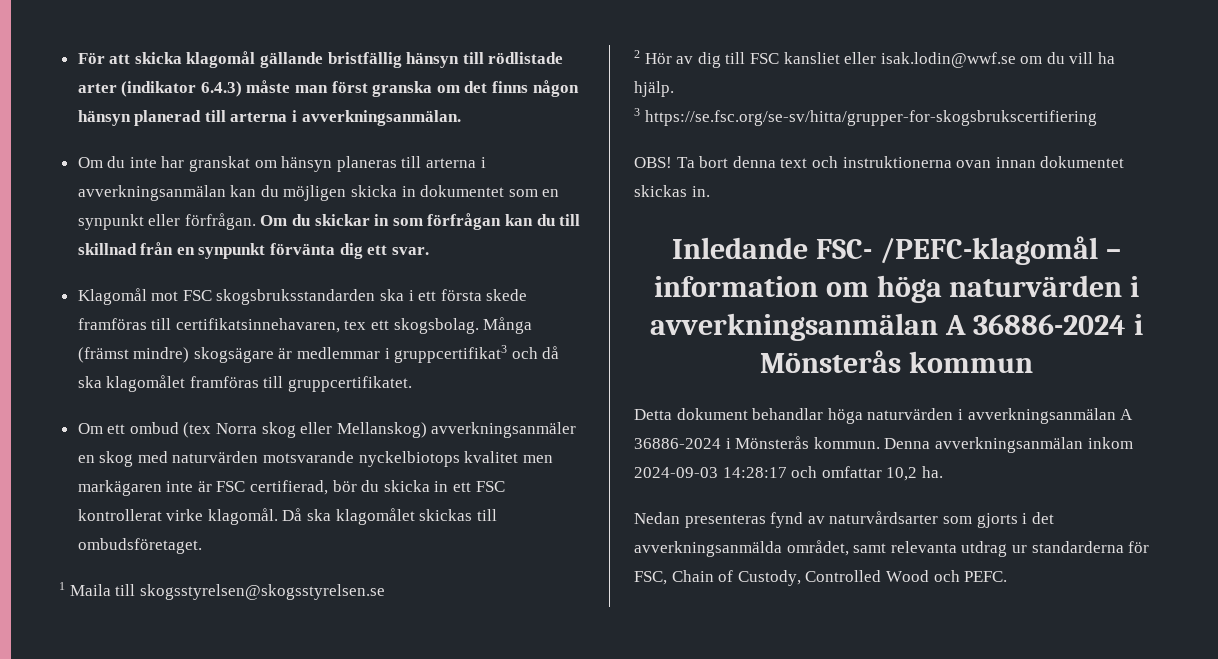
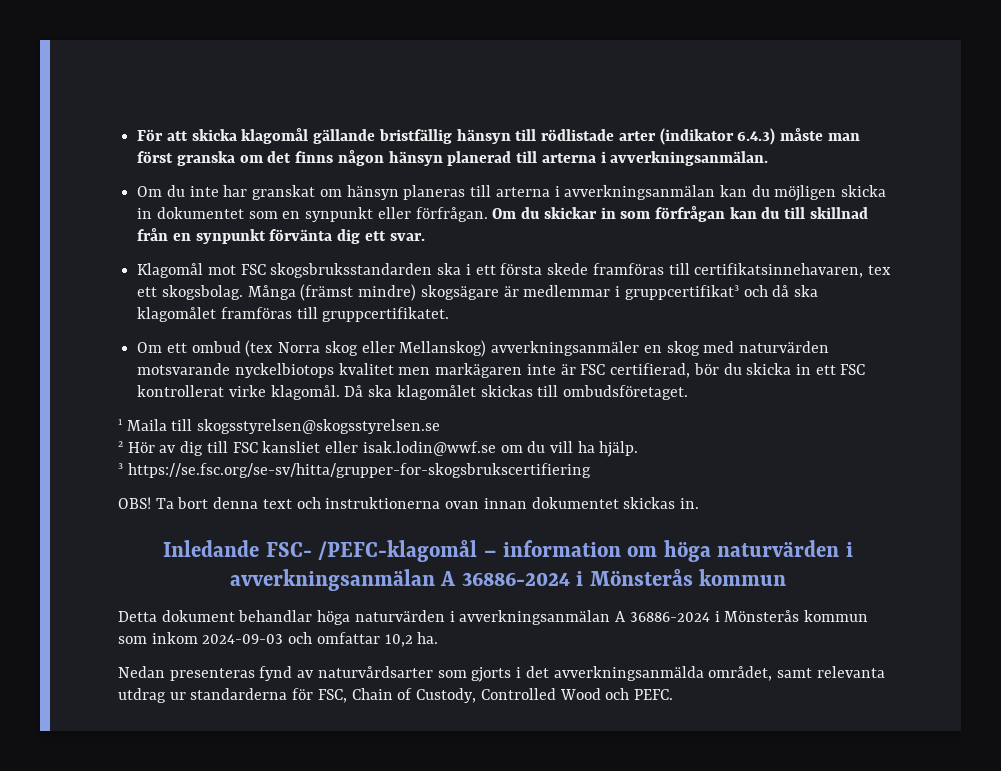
[813,437,1083,453] kommun. Denna avverkningsanmälan -> [803,610,868,622] [118,636,147,644] kommun som
[722,467,787,478] 14:28:17 -> (284, 639) none

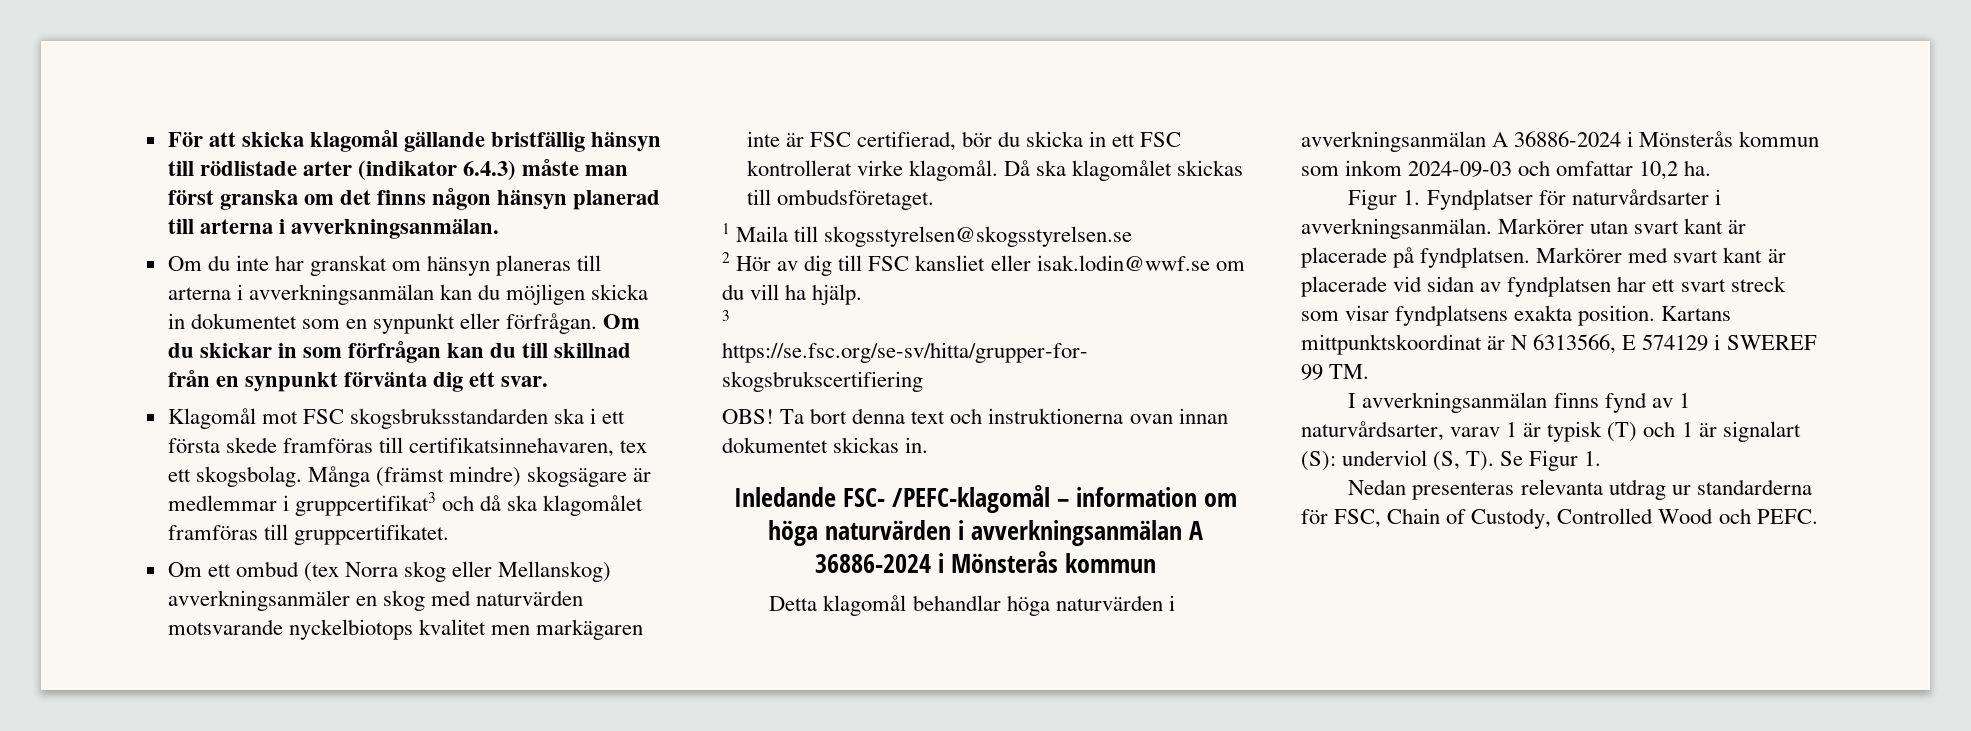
[161,610,235,622] dokument -> [823,595,907,616] klagomål
[118,666,812,682] Nedan presenteras fynd av naturvårdsarter som gjorts i det avverkningsanmälda området, samt -> [1348,189,1721,210] [1301,218,1747,239] [1301,247,1786,268] [1301,276,1786,297] [1301,305,1732,326] [1301,334,1817,355] [1301,364,1370,380] [1348,392,1690,413] [1301,421,1801,442] [1301,450,1602,471] [1348,479,1515,500] Figur 1. Fyndplatser för naturvårdsarter i avverkningsanmälan. Markörer utan svart kant är placerade på fyndplatsen. Markörer med svart kant är placerade vid sidan av fyndplatsen har ett svart streck som visar fyndplatsens exakta position. Kartans mittpunktskoordinat är N 6313566, E 574129 i SWEREF 99 TM. // I avverkningsanmälan finns fynd av 1 naturvårdsarter, varav 1 är typisk (T) och 1 är signalart (S): underviol (S, T). Se Figur 1. // Nedan presenteras

